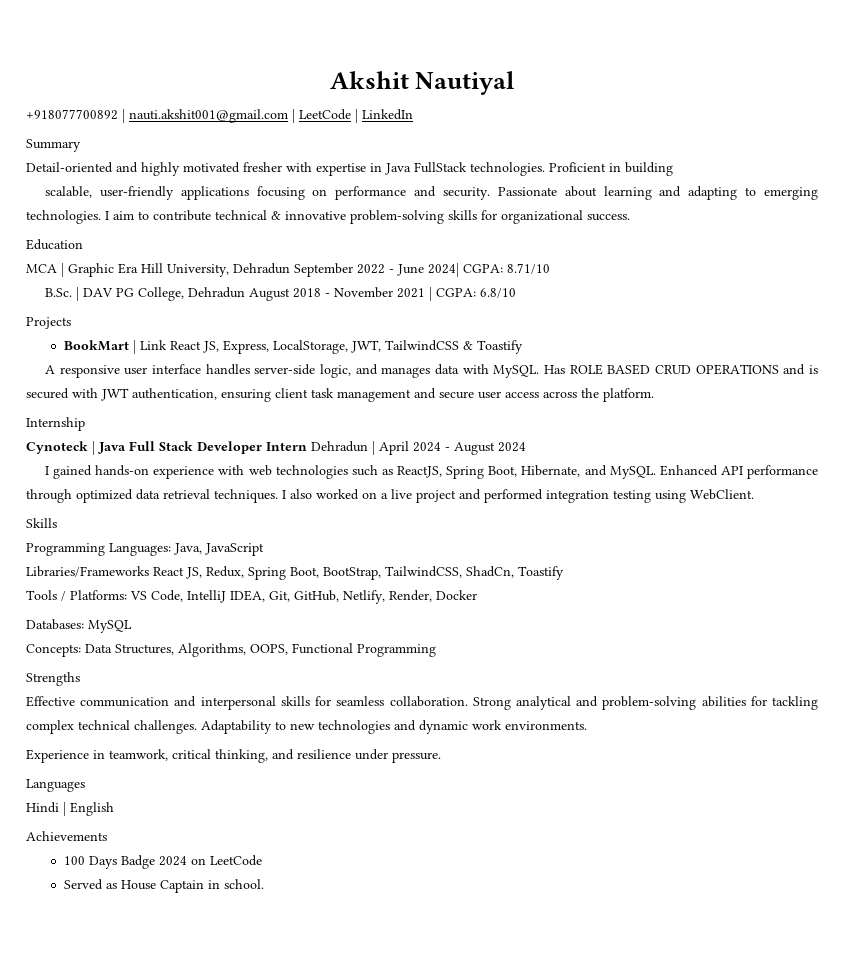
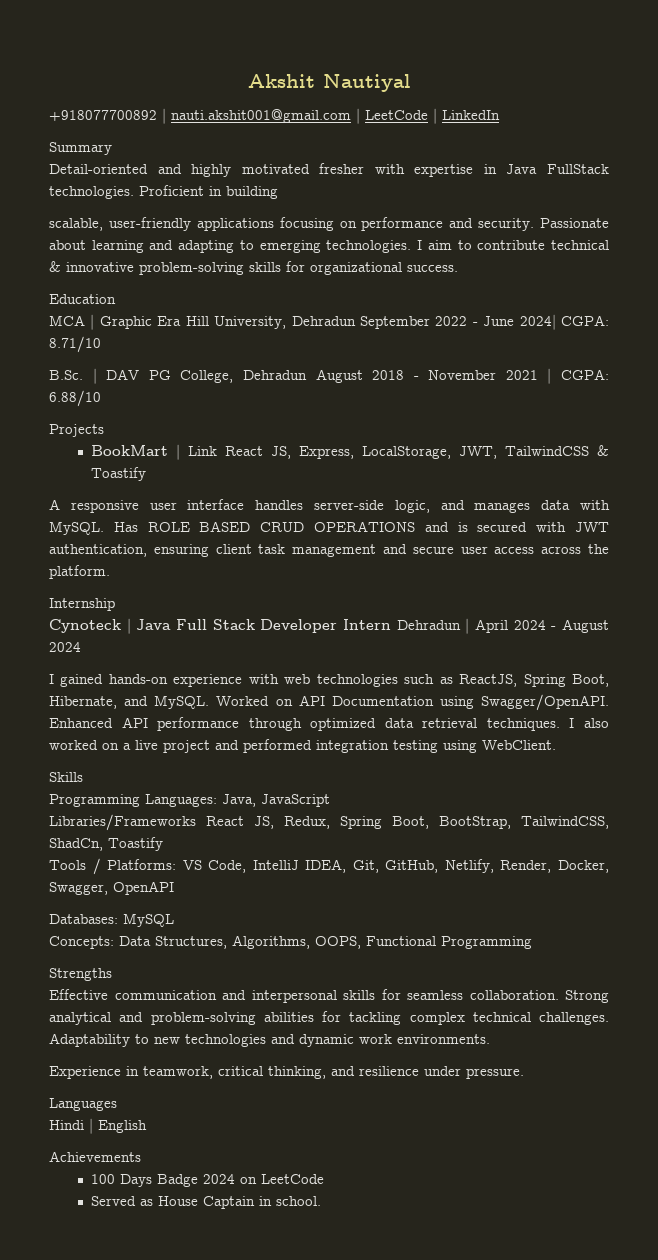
[479,288,516,298] 6.8/10 -> [49,390,101,407] 6.88/10
(656, 472) none -> [216,694,609,711] Worked on API Documentation using Swagger/OpenAPI.
[436,590,477,600] Docker -> [558,860,609,873] [49,881,174,895] Docker, Swagger, OpenAPI

